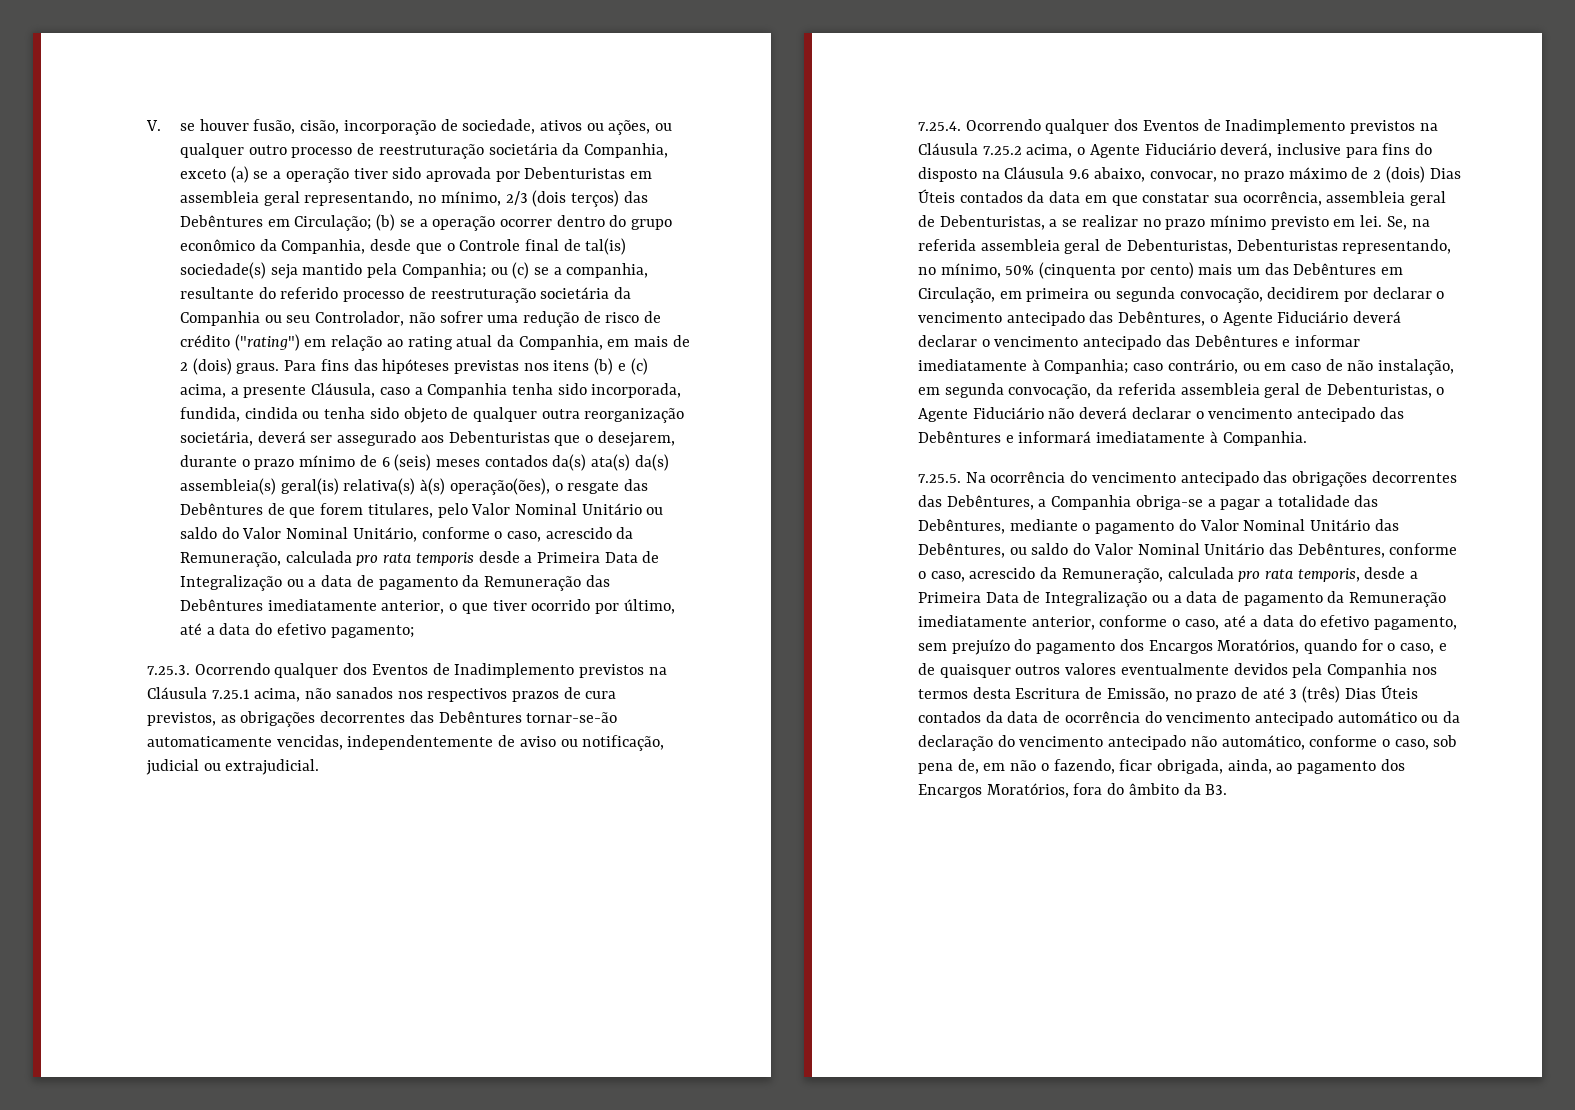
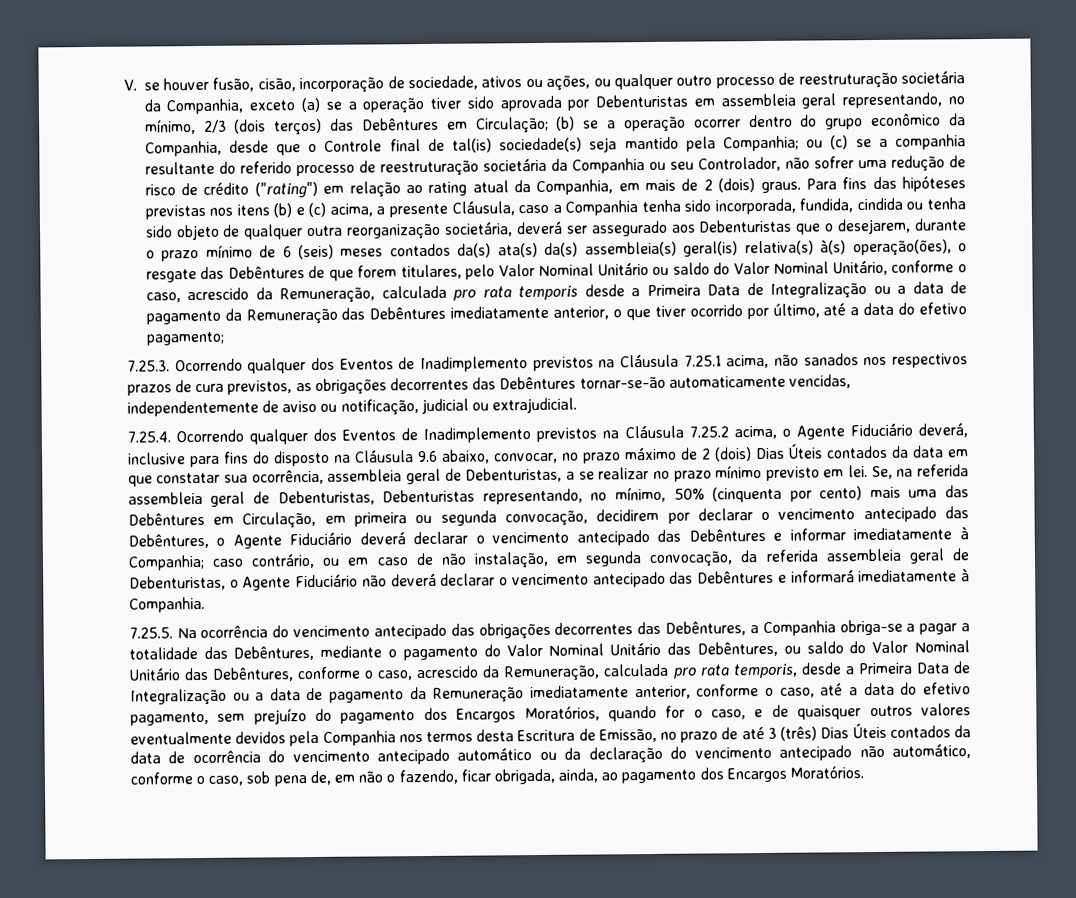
[566,263,649,278] companhia, -> [895,134,967,150] companhia
[1237,267,1261,275] um -> [908,489,938,498] uma
[986,783,1228,798] Moratórios, fora do âmbito da B3. -> [789,765,864,779] Moratórios.

